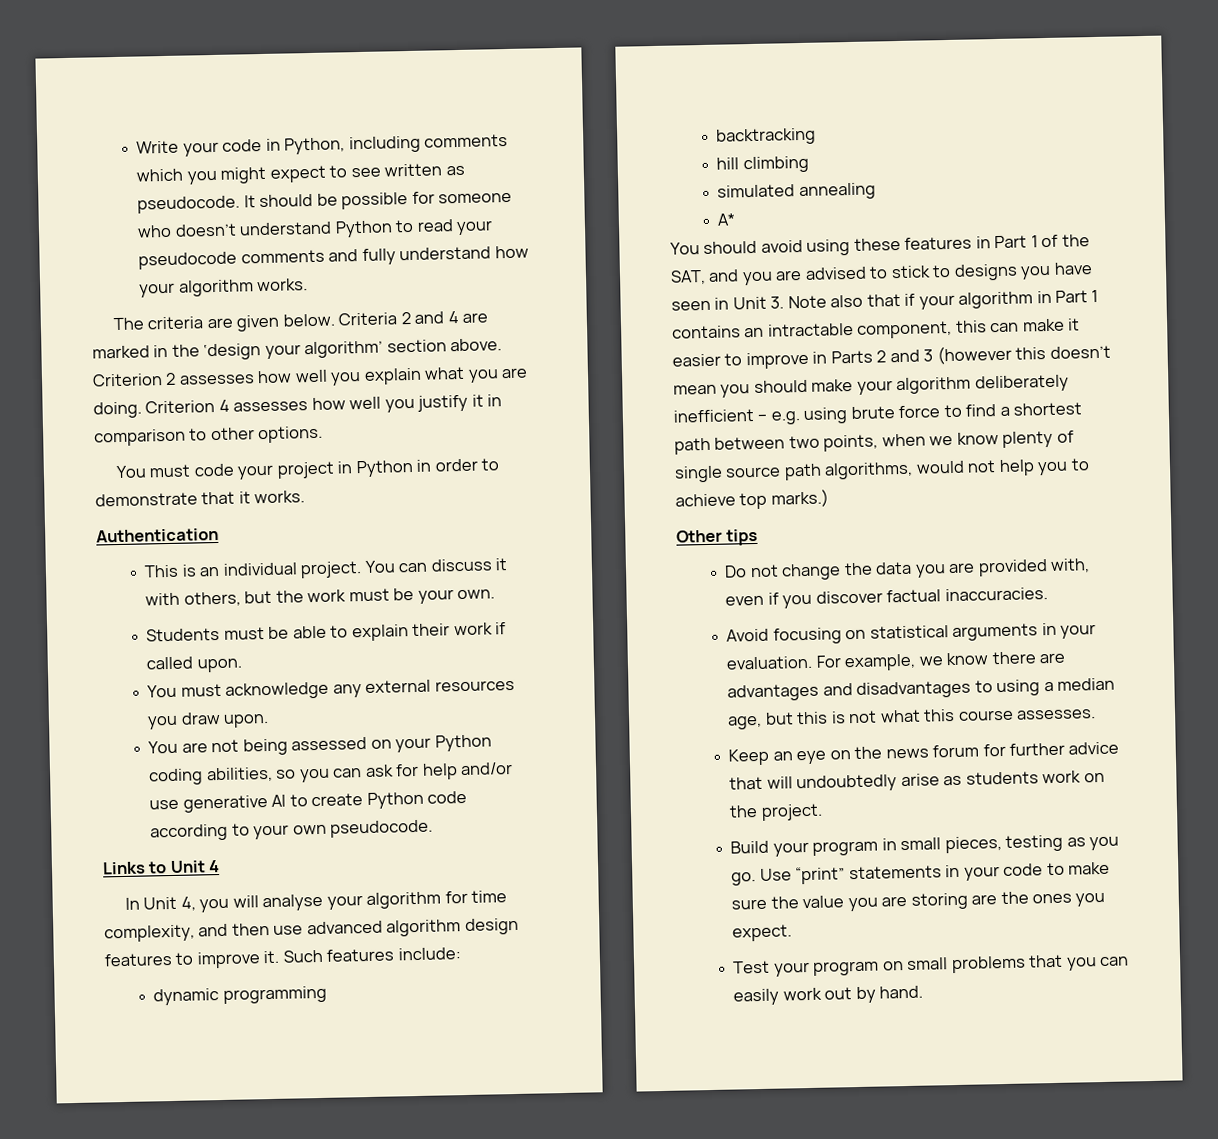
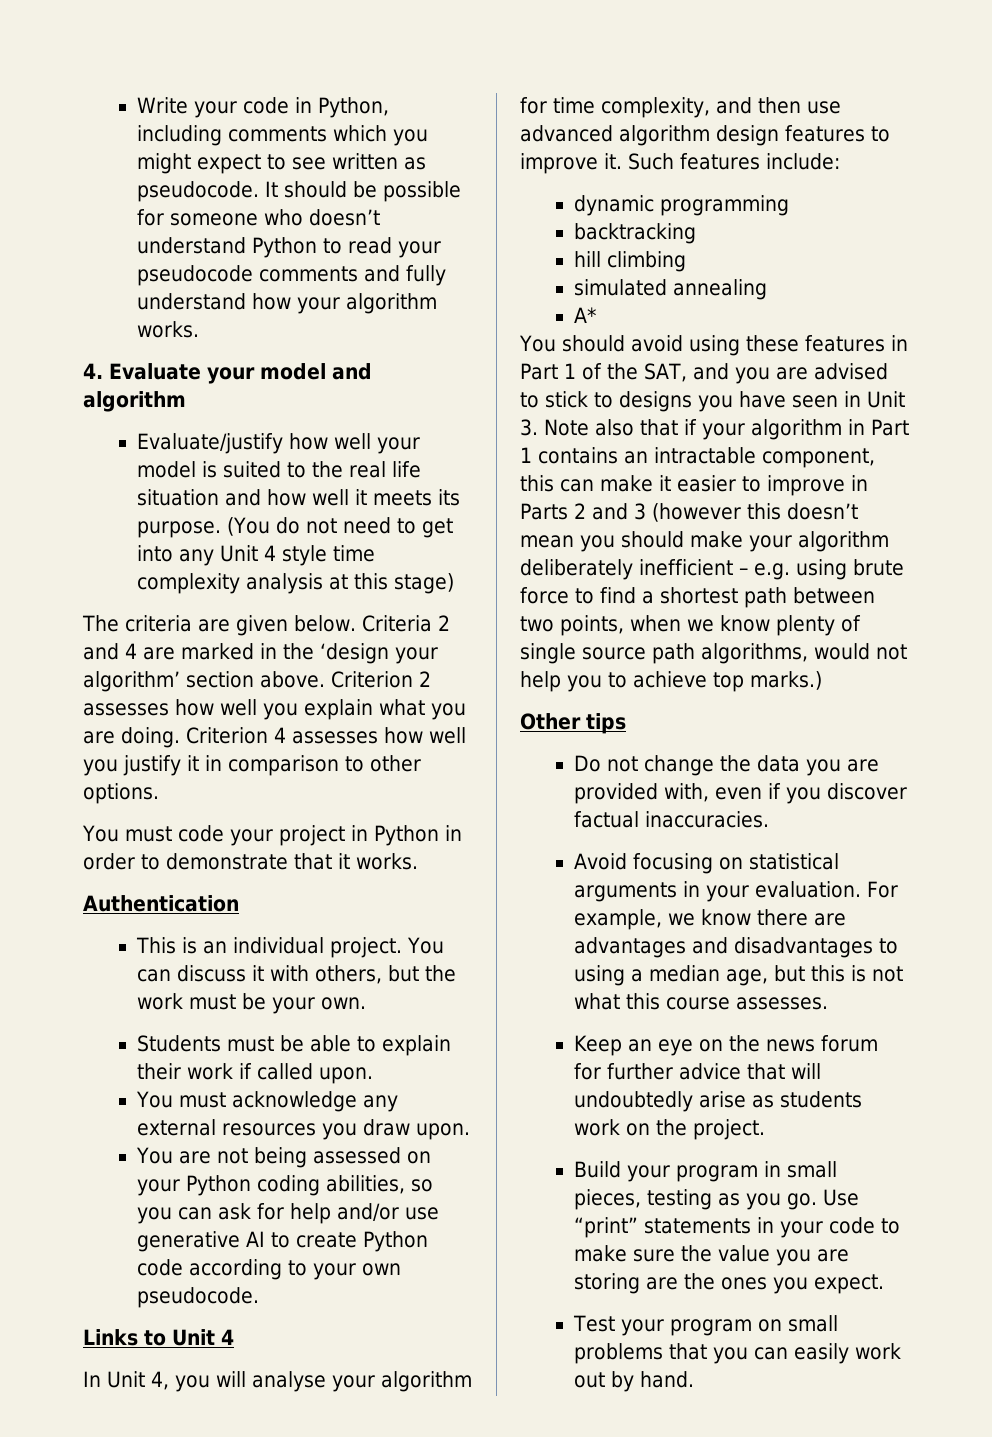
(309, 285) none -> [83,363,372,384] [83,391,186,412] [137,433,421,454] [137,461,422,478] [137,489,461,506] [137,517,454,538] [137,545,376,566] [137,573,455,594] // 4. Evaluate your model and algorithm // Evaluate/justify how well your model is suited to the real life situation and how well it meets its purpose. (You do not need to get into any Unit 4 style time complexity analysis at this stage)

